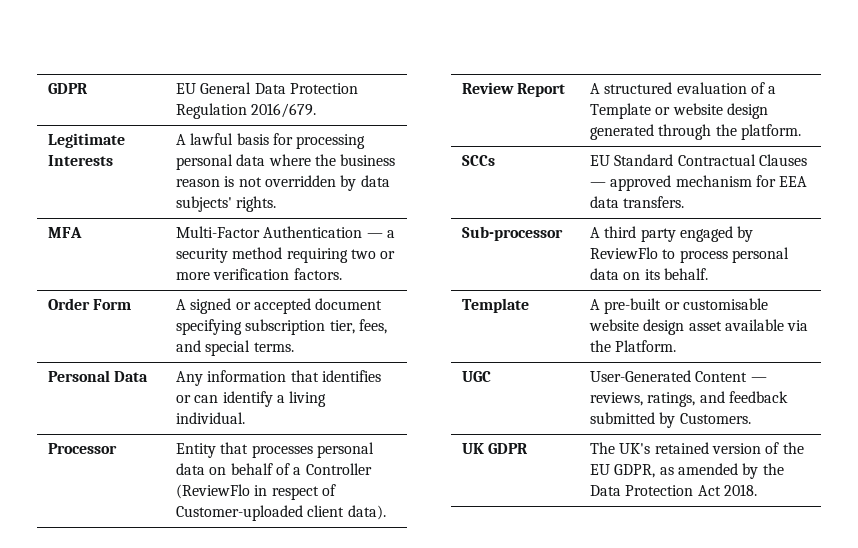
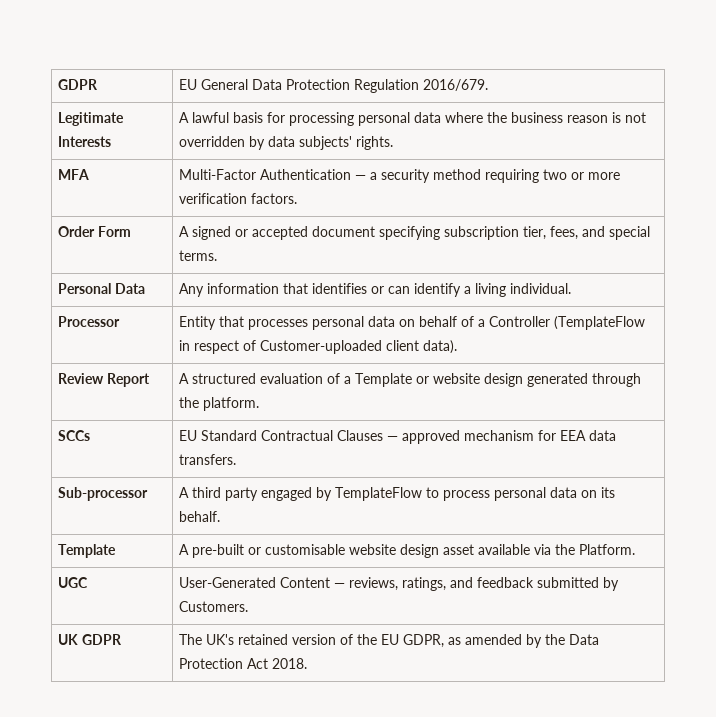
[176,484,251,499] (ReviewFlo -> [553,316,645,330] (TemplateFlow
[590,247,659,259] ReviewFlo -> [334,487,422,501] TemplateFlow

